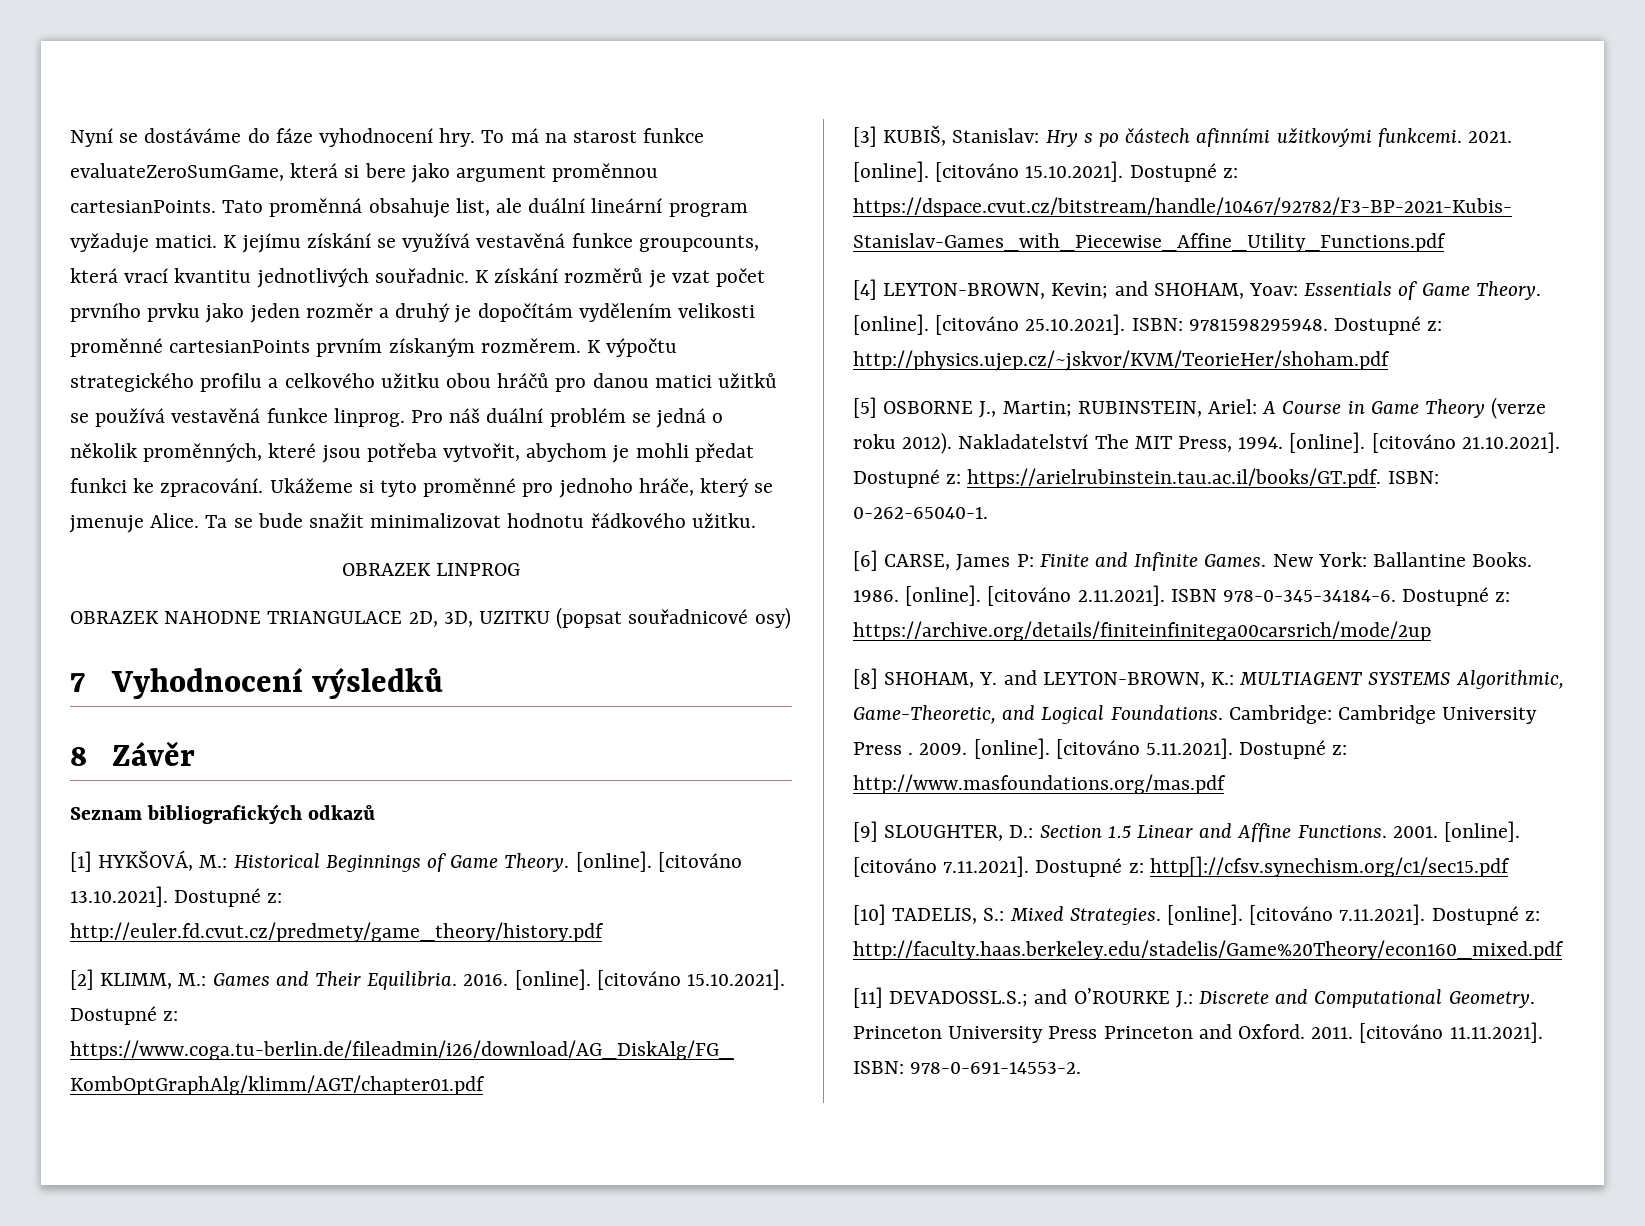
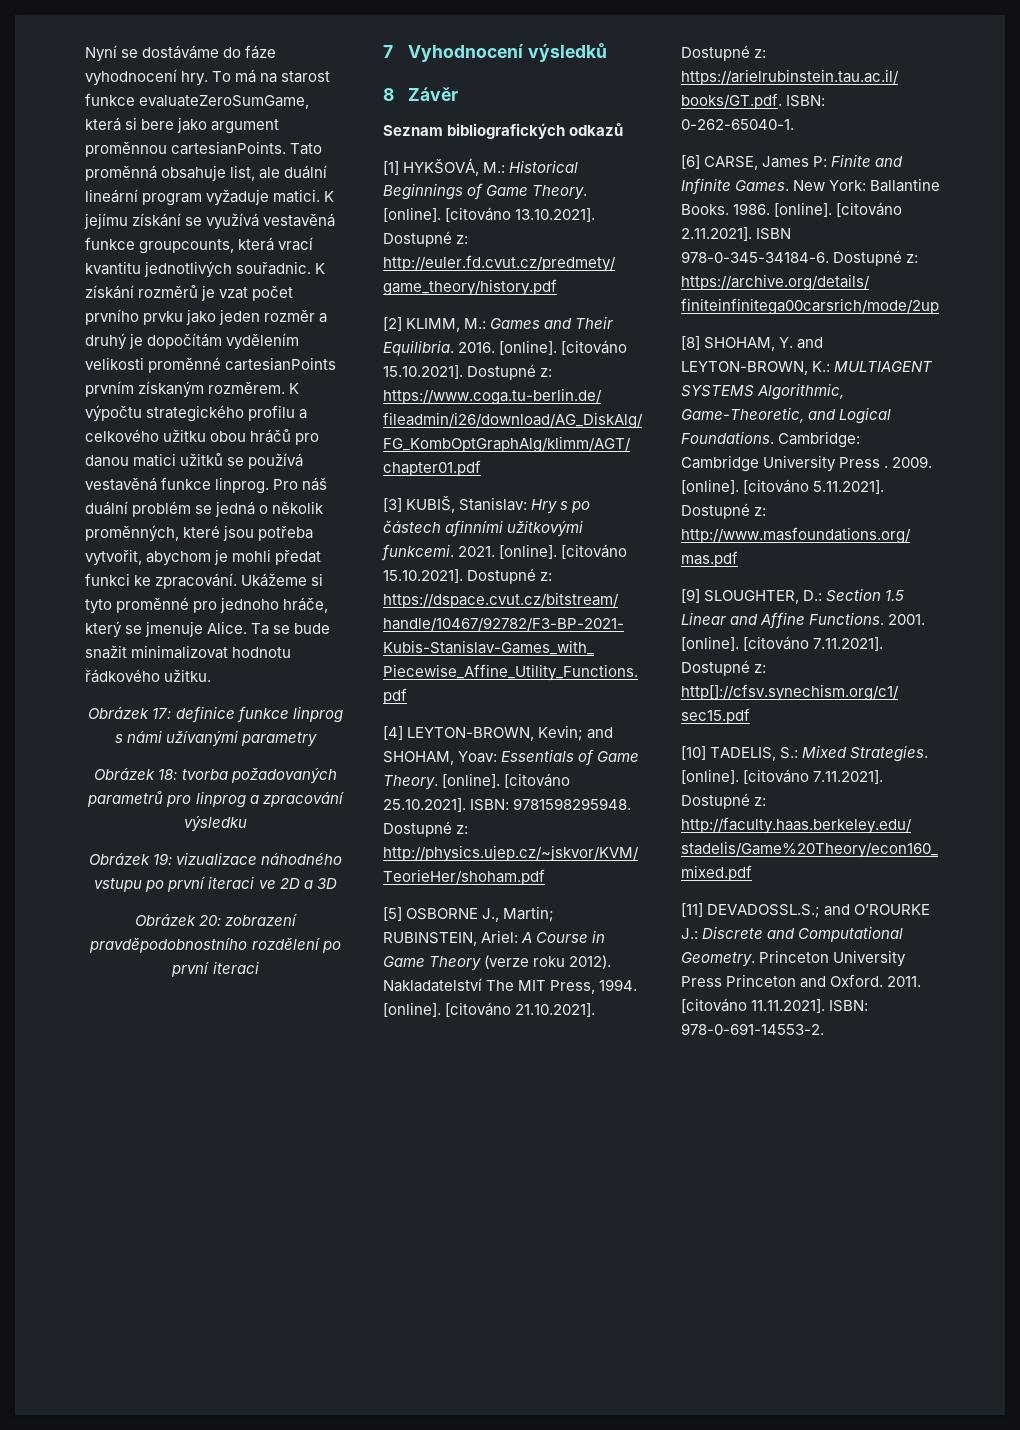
[341,563,521,576] [70,607,791,629] OBRAZEK LINPROG // OBRAZEK NAHODNE TRIANGULACE 2D, 3D, UZITKU (popsat souřadnicové osy) -> [88,706,343,723] [114,730,318,747] [94,767,337,784] [87,791,344,808] [184,815,247,832] [88,852,343,865] [94,876,337,892] [134,913,298,926] [89,937,341,953] [171,961,259,977] Obrázek 17: definice funkce linprog s námi užívanými parametry // Obrázek 18: tvorba požadovaných parametrů pro linprog a zpracování výsledku // Obrázek 19: vizualizace náhodného vstupu po první iteraci ve 2D a 3D // Obrázek 20: zobrazení pravděpodobnostního rozdělení po první iteraci

